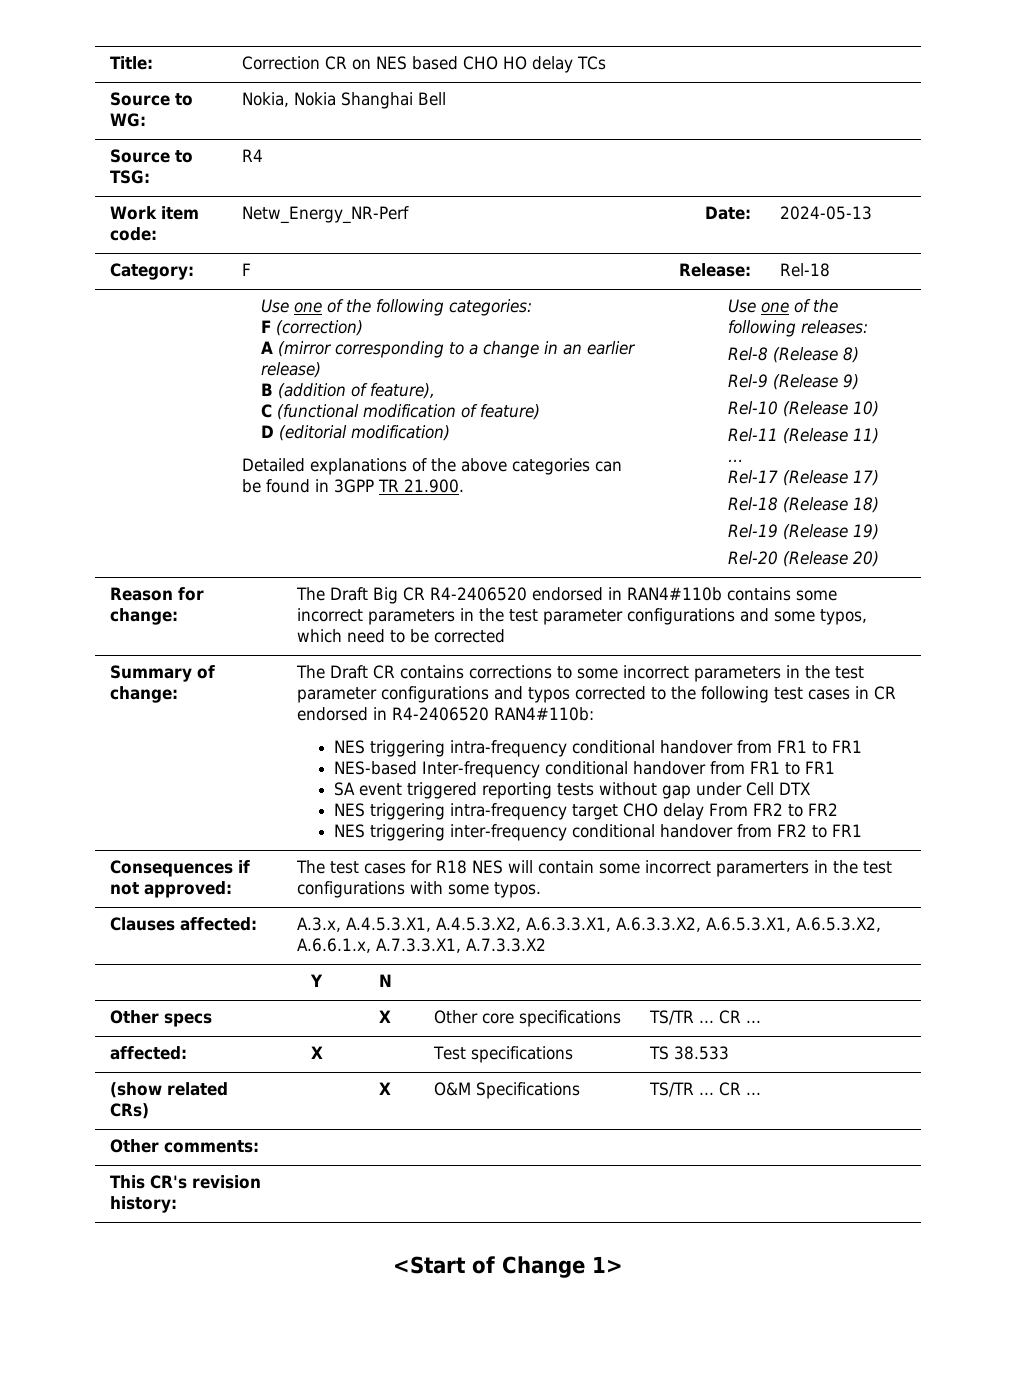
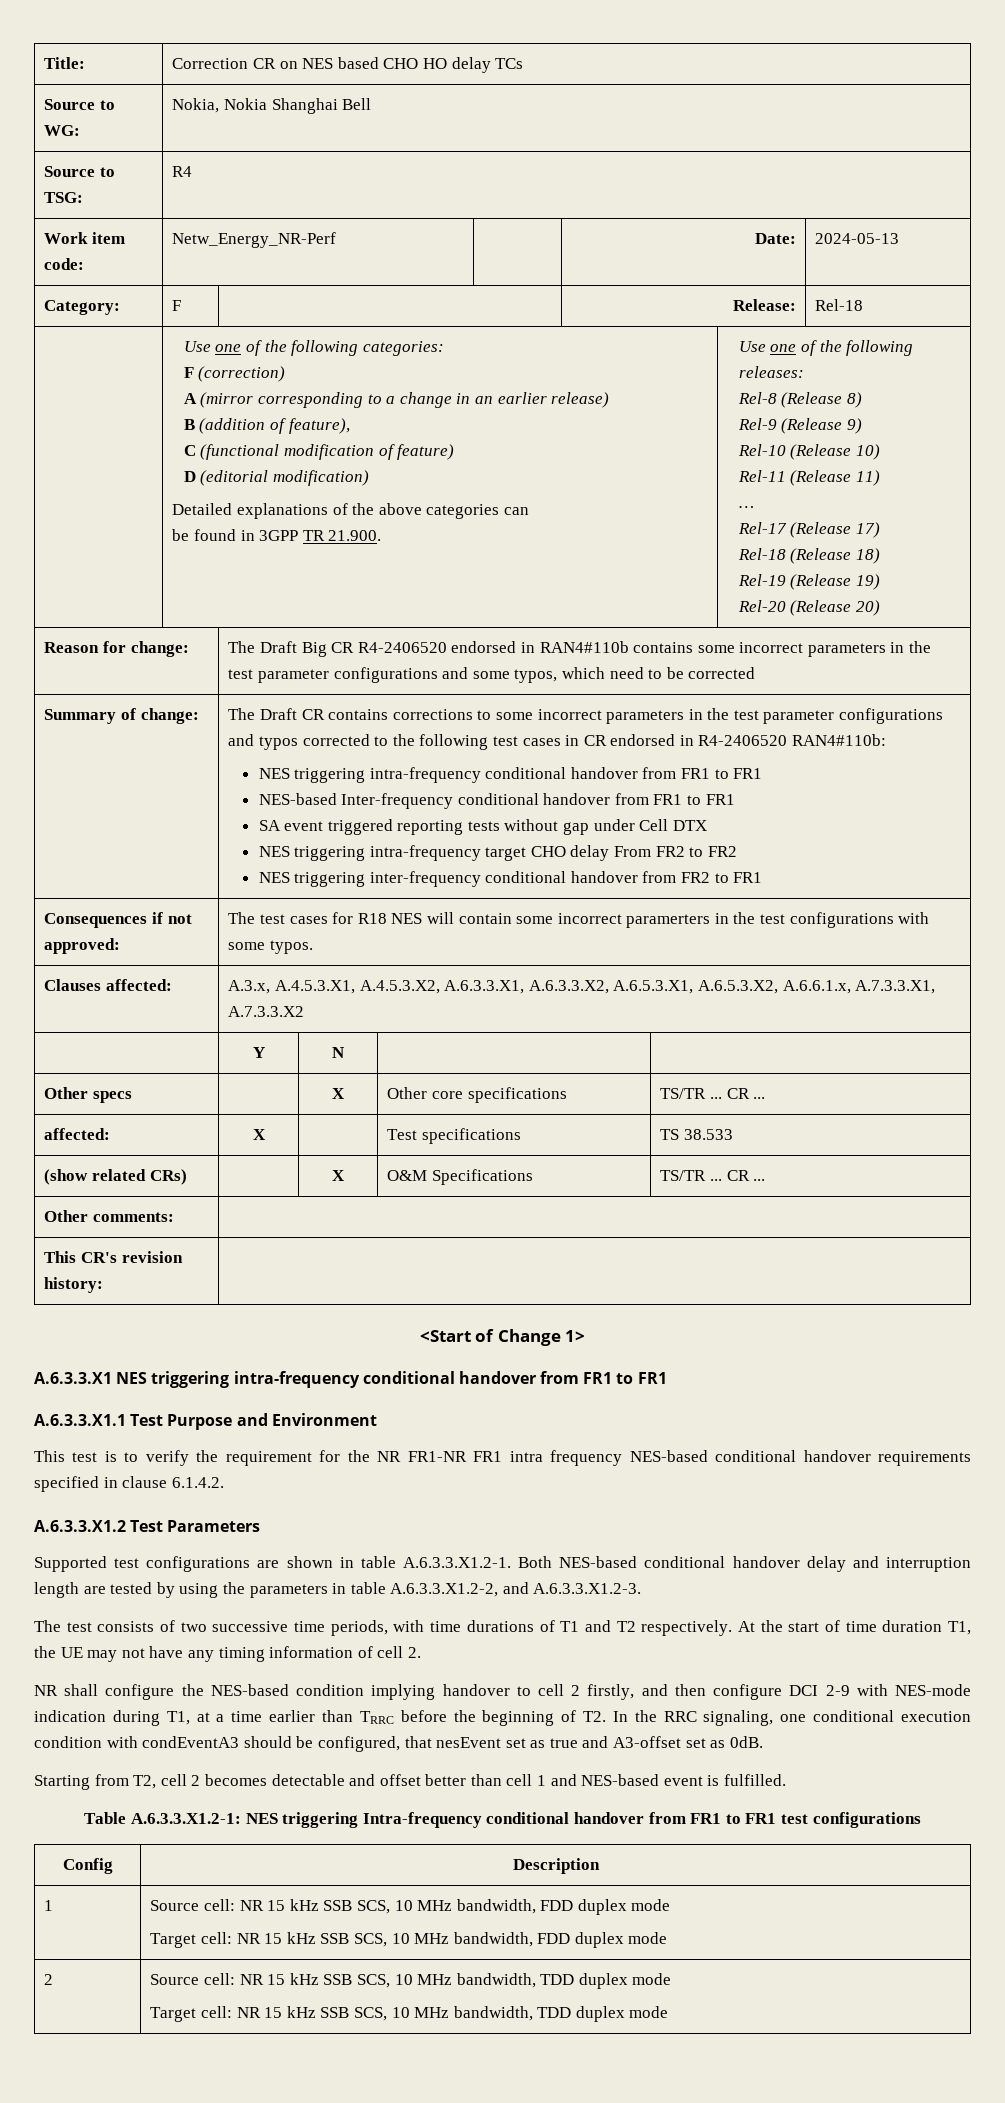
(623, 1264) none -> [34,1371,667,1388] [34,1413,377,1430] [34,1450,971,1466] [34,1476,224,1492] [34,1520,261,1532] [34,1556,971,1572] [34,1582,642,1598] [34,1620,971,1636] [34,1646,421,1662] [34,1684,971,1700] [34,1710,972,1726] [34,1736,763,1752] [34,1774,787,1790] [84,1812,921,1828] [62,1858,113,1874] [512,1858,600,1874] [44,1900,54,1911] [150,1899,671,1915] [150,1932,668,1948] [44,1974,54,1985] [150,1973,672,1989] [150,2006,669,2022] // A.6.3.3.X1 NES triggering intra-frequency conditional handover from FR1 to FR1 // A.6.3.3.X1.1 Test Purpose and Environment // This test is to verify the requirement for the NR FR1-NR FR1 intra frequency NES-based conditional handover requirements specified in clause 6.1.4.2. // A.6.3.3.X1.2 Test Parameters // Supported test configurations are shown in table A.6.3.3.X1.2-1. Both NES-based conditional handover delay and interruption length are tested by using the parameters in table A.6.3.3.X1.2-2, and A.6.3.3.X1.2-3. // The test consists of two successive time periods, with time durations of T1 and T2 respectively. At the start of time duration T1, the UE may not have any timing information of cell 2. // NR shall configure the NES-based condition implying handover to cell 2 firstly, and then configure DCI 2-9 with NES-mode indication during T1, at a time earlier than TRRC before the beginning of T2. In the RRC signaling, one conditional execution condition with condEventA3 should be configured, that nesEvent set as true and A3-offset set as 0dB. // Starting from T2, cell 2 becomes detectable and offset better than cell 1 and NES-based event is fulfilled. // Table A.6.3.3.X1.2-1: NES triggering Intra-frequency conditional handover from FR1 to FR1 test configurations // Config | Description // 1 | Source cell: NR 15 kHz SSB SCS, 10 MHz bandwidth, FDD duplex mode // Target cell: NR 15 kHz SSB SCS, 10 MHz bandwidth, FDD duplex mode // 2 | Source cell: NR 15 kHz SSB SCS, 10 MHz bandwidth, TDD duplex mode // Target cell: NR 15 kHz SSB SCS, 10 MHz bandwidth, TDD duplex mode

